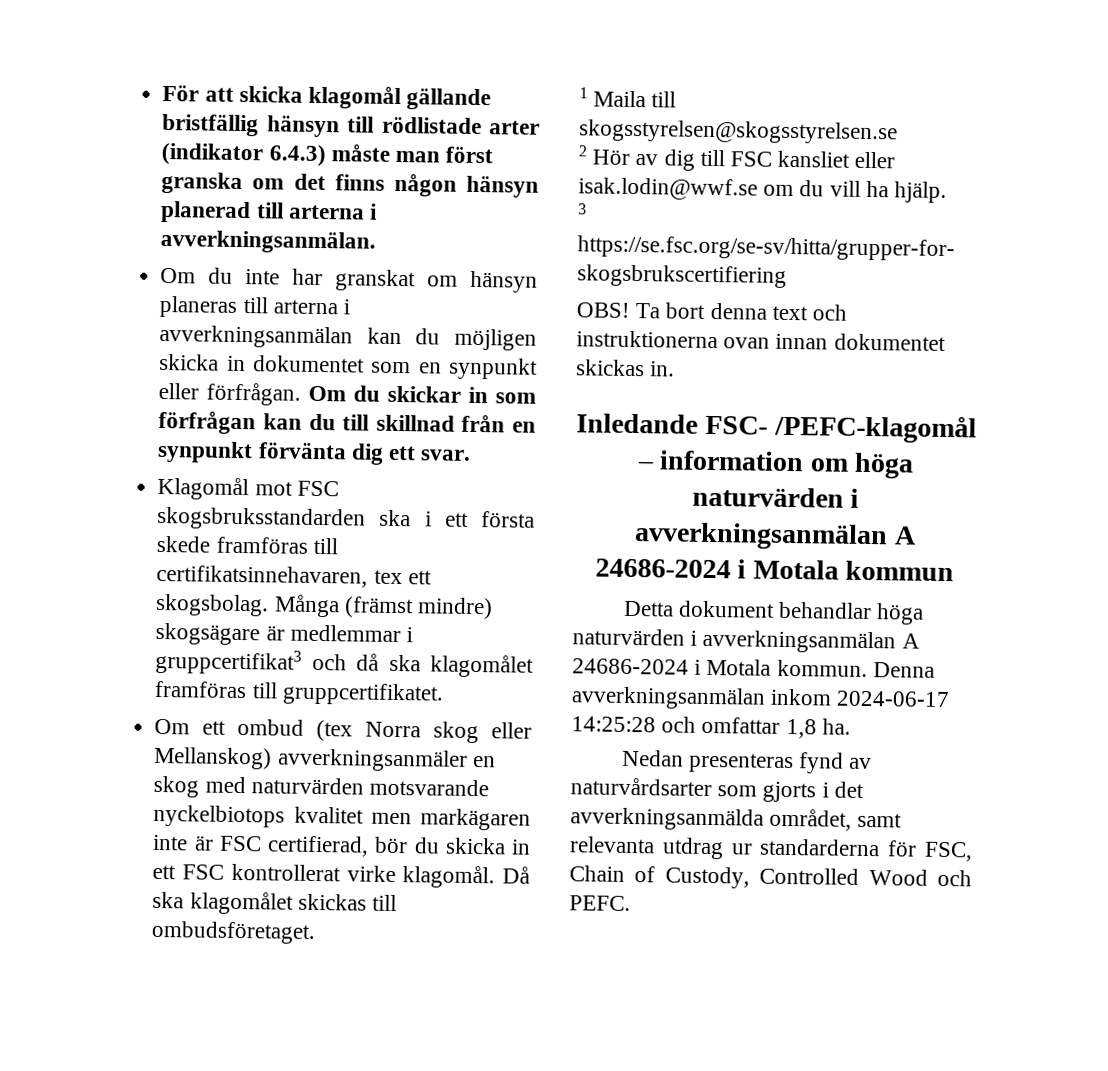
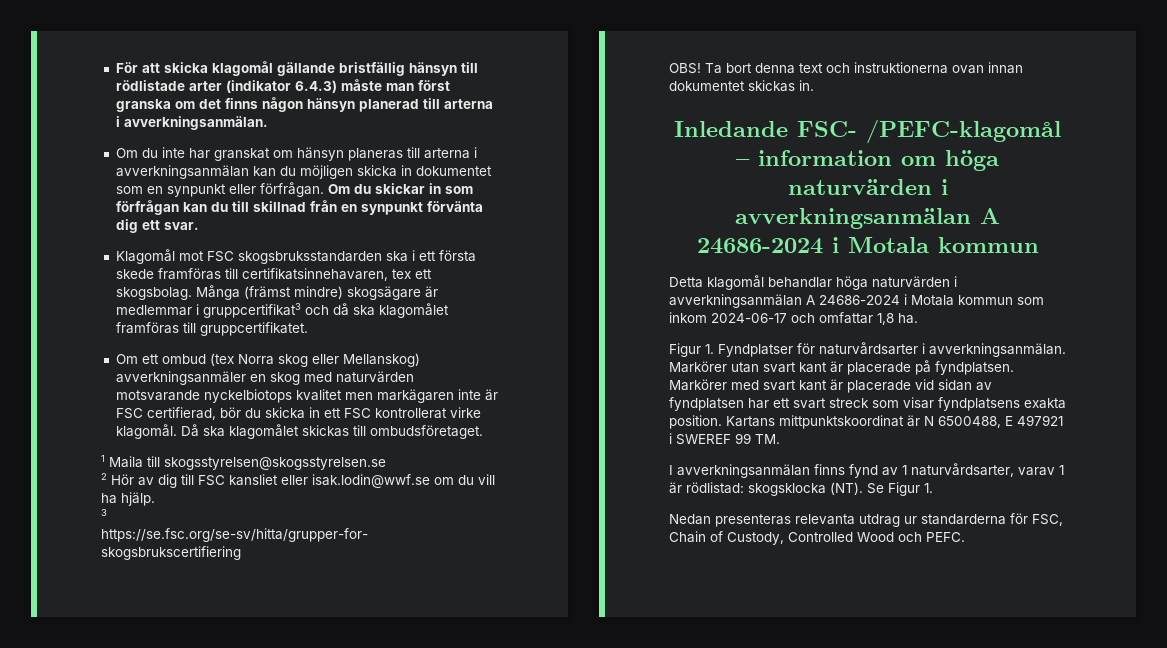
[677,600,775,618] dokument -> [707,275,764,290] klagomål
[776,659,935,678] [571,686,766,710] kommun. Denna avverkningsanmälan -> [958,295,1044,305] kommun som
[571,716,656,733] 14:25:28 -> (787, 318) none
[621,749,873,774] [570,777,864,803] [570,807,903,831] Nedan presenteras fynd av naturvårdsarter som gjorts i det avverkningsanmälda området, samt -> [669,342,1066,357] [669,360,1014,375] [669,379,992,393] [669,397,1066,411] [669,415,1063,429] [669,433,780,445] [669,463,1064,478] [669,482,933,496] [669,514,791,527] Figur 1. Fyndplatser för naturvårdsarter i avverkningsanmälan. Markörer utan svart kant är placerade på fyndplatsen. Markörer med svart kant är placerade vid sidan av fyndplatsen har ett svart streck som visar fyndplatsens exakta position. Kartans mittpunktskoordinat är N 6500488, E 497921 i SWEREF 99 TM. // I avverkningsanmälan finns fynd av 1 naturvårdsarter, varav 1 är rödlistad: skogsklocka (NT). Se Figur 1. // Nedan presenteras

